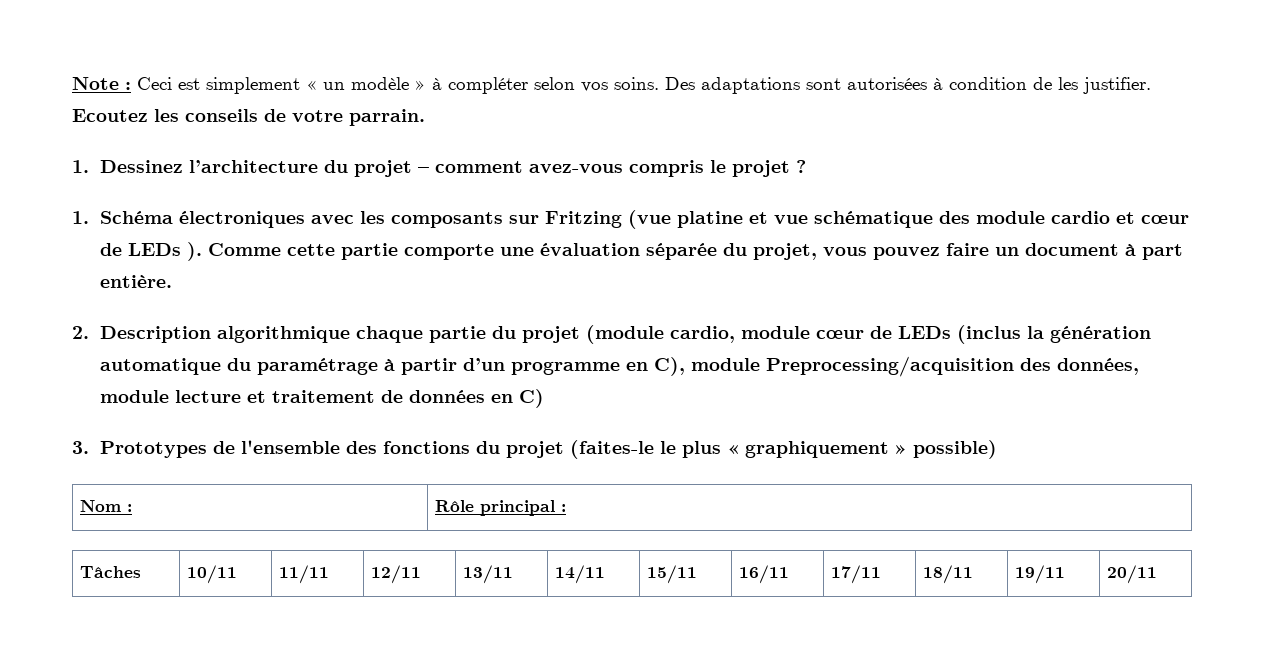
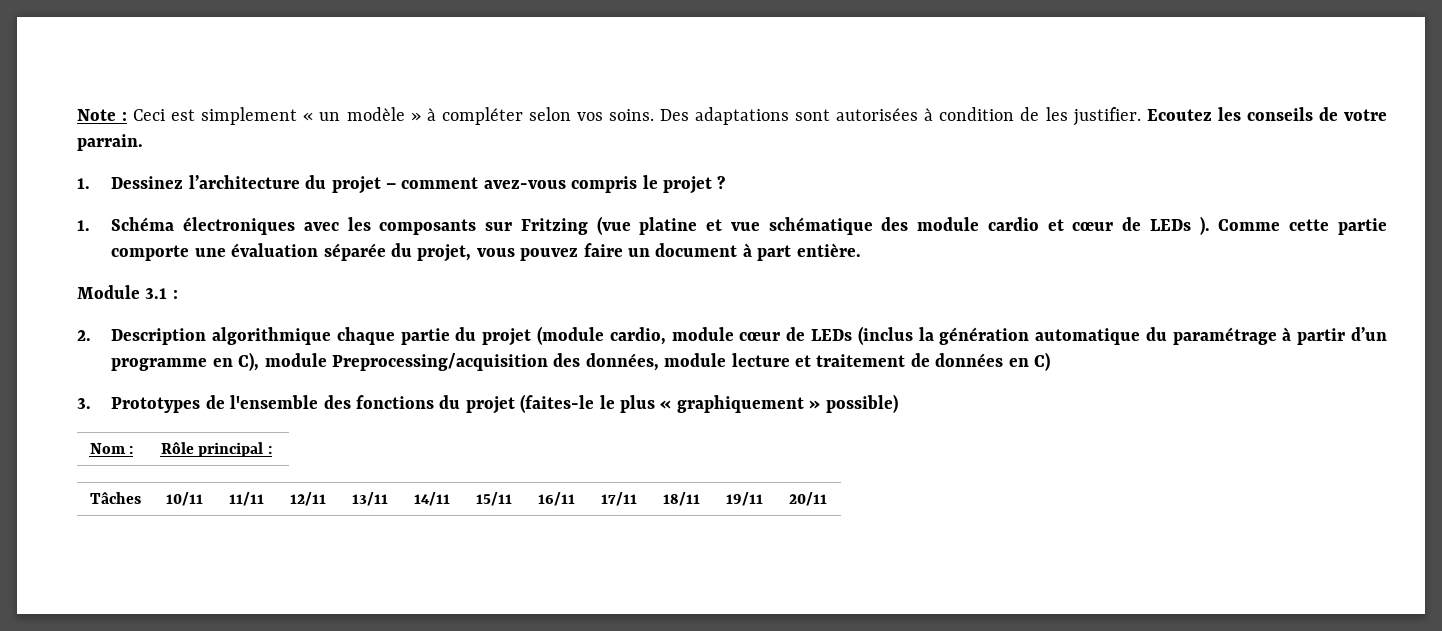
(173, 281) none -> [77,285,178,299] // Module 3.1 :

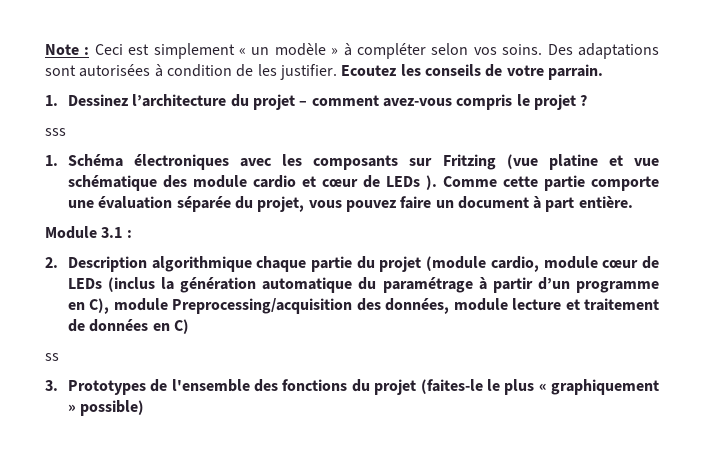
(726, 182) none -> [45,128,66,136] // sss
(1050, 361) none -> [45,353,59,361] // ss
[89,443,134,454] [160,442,273,457] [89,492,141,504] [165,492,203,506] [228,492,264,506] [289,492,326,506] [351,492,388,506] [413,492,450,506] [475,492,512,506] [537,492,575,506] [600,492,637,506] [662,492,700,506] [725,492,763,506] [788,492,827,506] // Nom : | Rôle principal : // Tâches | 10/11 | 11/11 | 12/11 | 13/11 | 14/11 | 15/11 | 16/11 | 17/11 | 18/11 | 19/11 | 20/11 -> (145, 408) none

